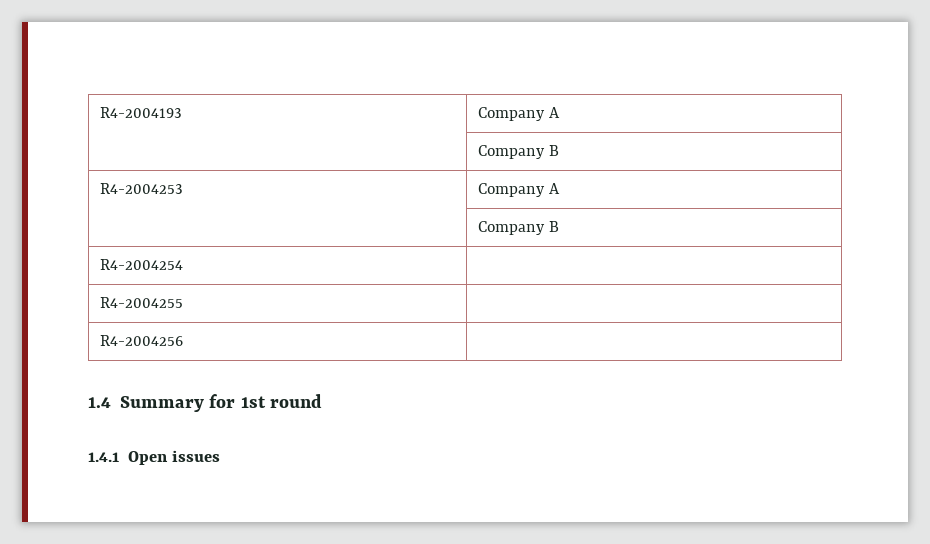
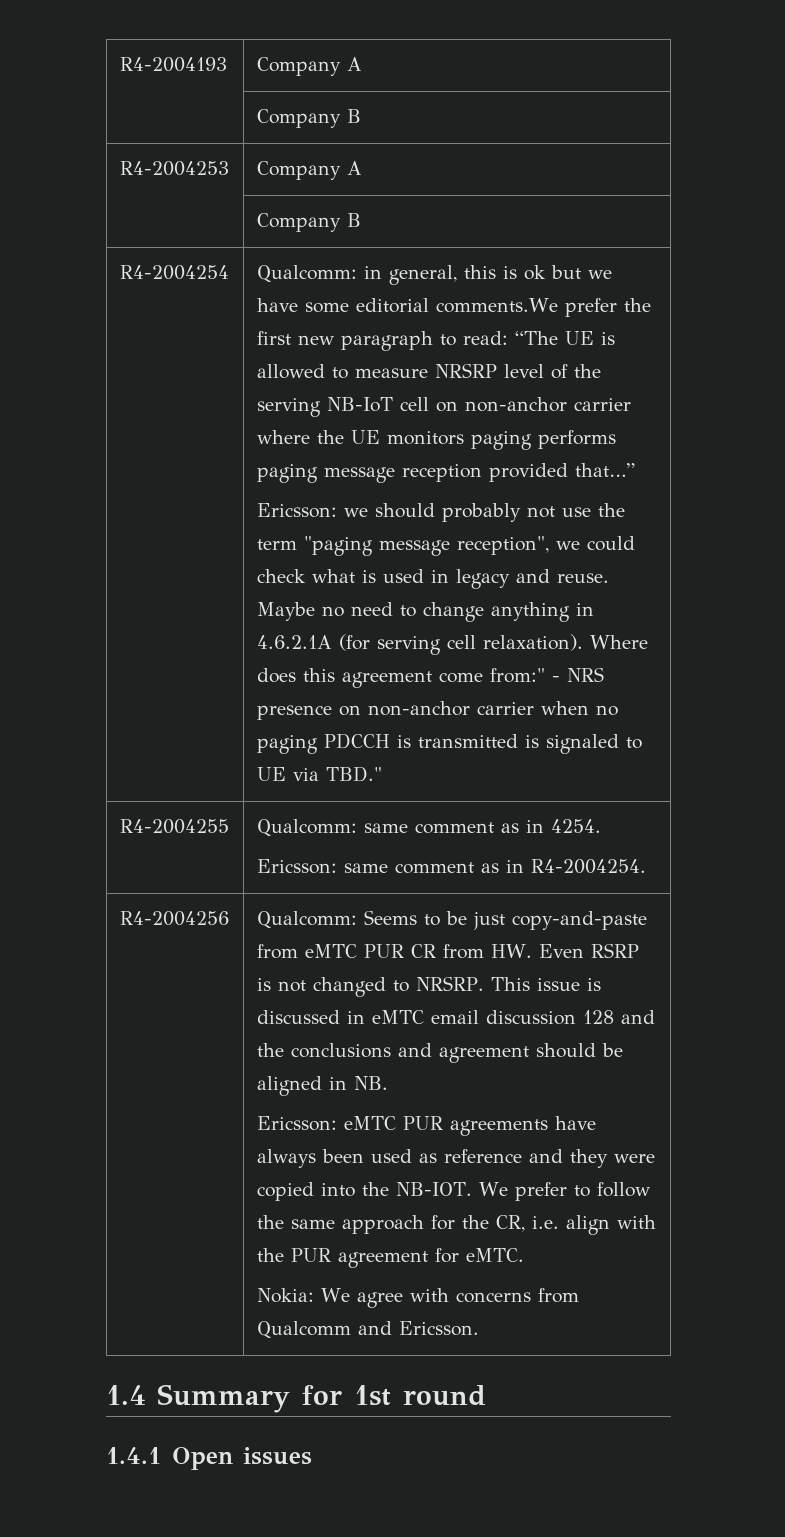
[99,297,183,308] [99,335,183,346] // R4-2004255 | // R4-2004256 | -> [256,265,612,285] [256,298,651,317] [256,331,615,351] [256,363,601,379] [256,397,631,417] [256,430,616,450] [256,463,635,483] [256,503,625,522] [256,536,635,556] [256,569,609,589] [256,602,594,622] [256,634,648,655] [256,667,604,688] [256,701,618,720] [256,733,642,754] [256,766,382,782] [119,819,229,834] [256,819,601,837] [256,859,646,874] [119,911,229,926] [256,910,647,930] [256,943,639,959] [256,976,601,997] [256,1010,655,1025] [256,1043,623,1063] [256,1076,388,1096] [256,1116,596,1136] [256,1149,655,1168] [256,1182,651,1201] [256,1215,656,1235] [256,1248,524,1268] [256,1288,579,1308] [256,1321,479,1339] Qualcomm: in general, this is ok but we have some editorial comments.We prefer the first new paragraph to read: “The UE is allowed to measure NRSRP level of the serving NB-IoT cell on non-anchor carrier where the UE monitors paging performs paging message reception provided that…” // Ericsson: we should probably not use the term "paging message reception", we could check what is used in legacy and reuse. Maybe no need to change anything in 4.6.2.1A (for serving cell relaxation). Where does this agreement come from:" - NRS presence on non-anchor carrier when no paging PDCCH is transmitted is signaled to UE via TBD." // R4-2004255 | Qualcomm: same comment as in 4254. // Ericsson: same comment as in R4-2004254. // R4-2004256 | Qualcomm: Seems to be just copy-and-paste from eMTC PUR CR from HW. Even RSRP is not changed to NRSRP. This issue is discussed in eMTC email discussion 128 and the conclusions and agreement should be aligned in NB. // Ericsson: eMTC PUR agreements have always been used as reference and they were copied into the NB-IOT. We prefer to follow the same approach for the CR, i.e. align with the PUR agreement for eMTC. // Nokia: We agree with concerns from Qualcomm and Ericsson.

